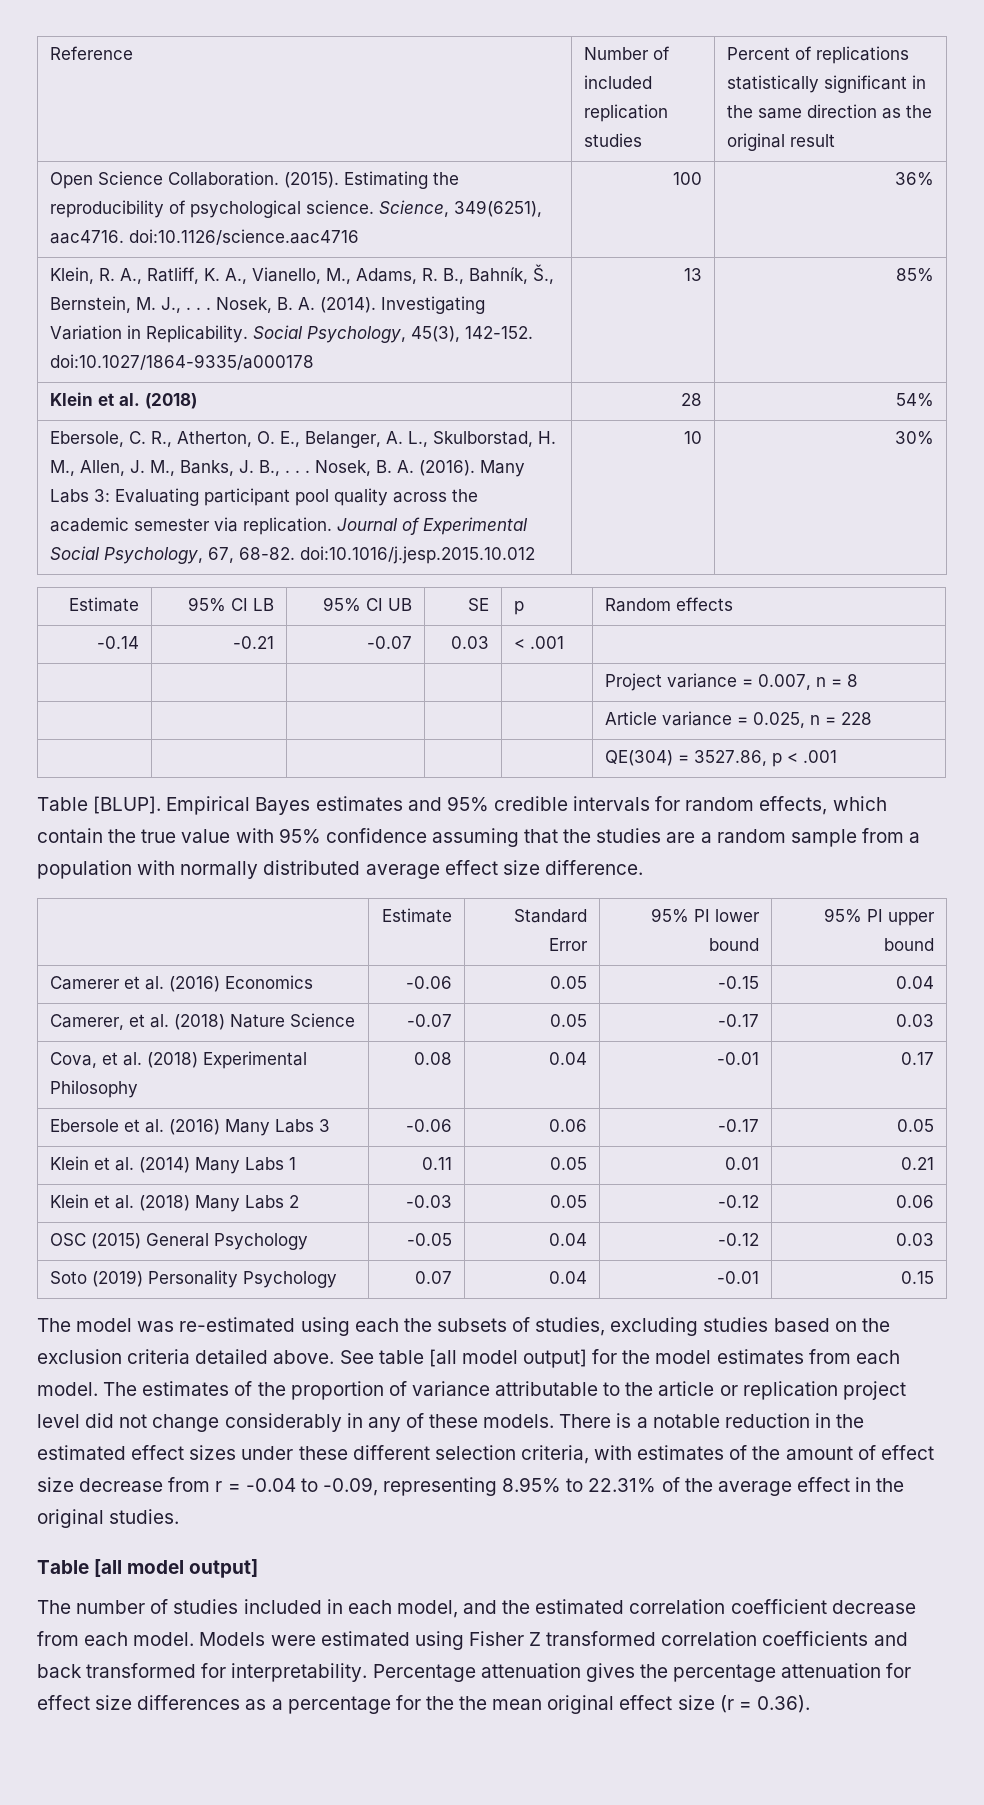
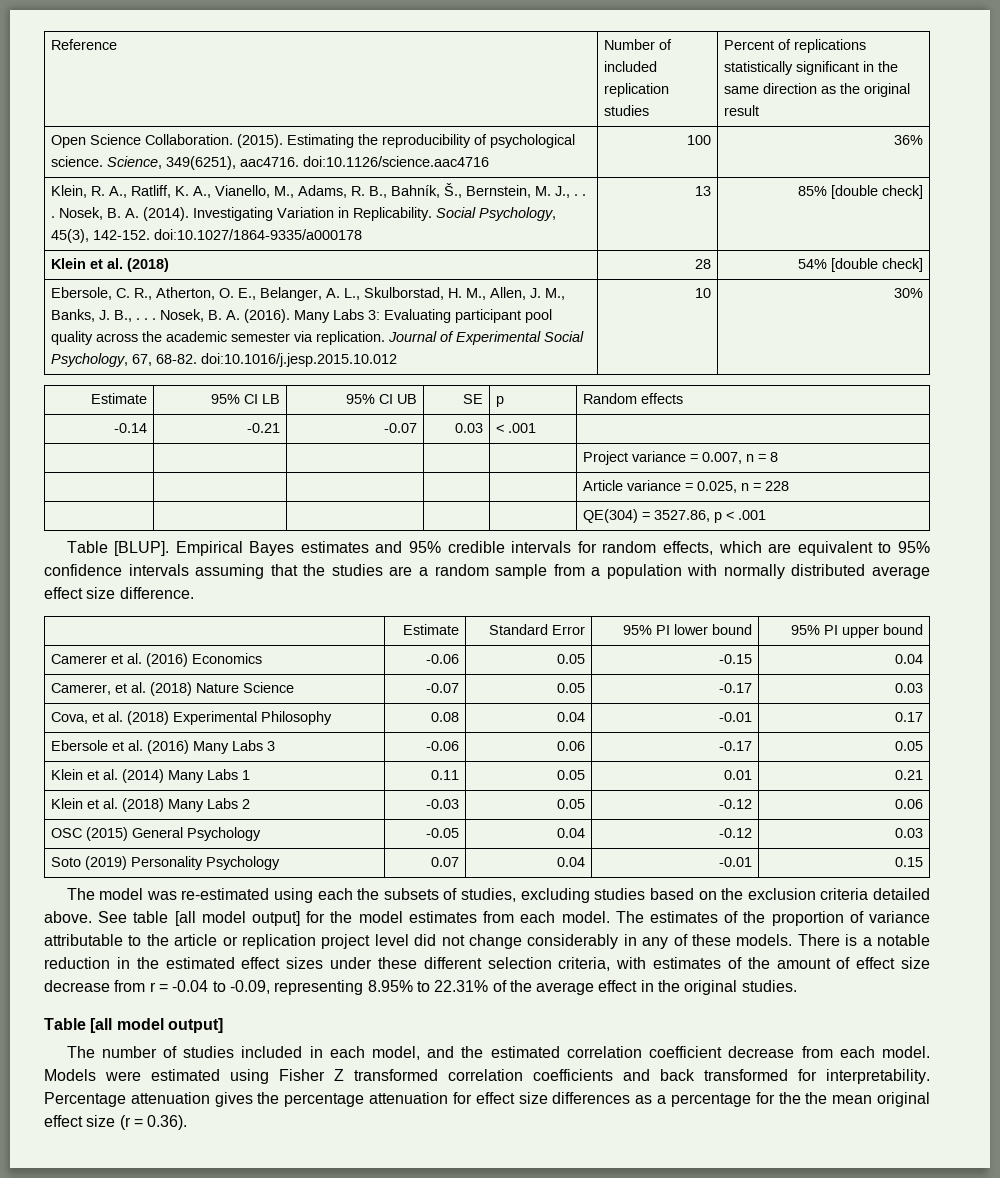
(935, 275) none -> [831,185,924,199] [double check]
(935, 400) none -> [831,258,924,272] [double check]
[37,828,274,843] contain the true value with -> [768,541,892,556] are equivalent to
(427, 835) none -> [128,564,189,576] intervals

